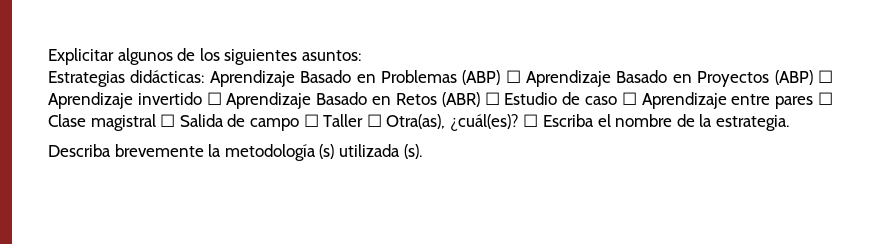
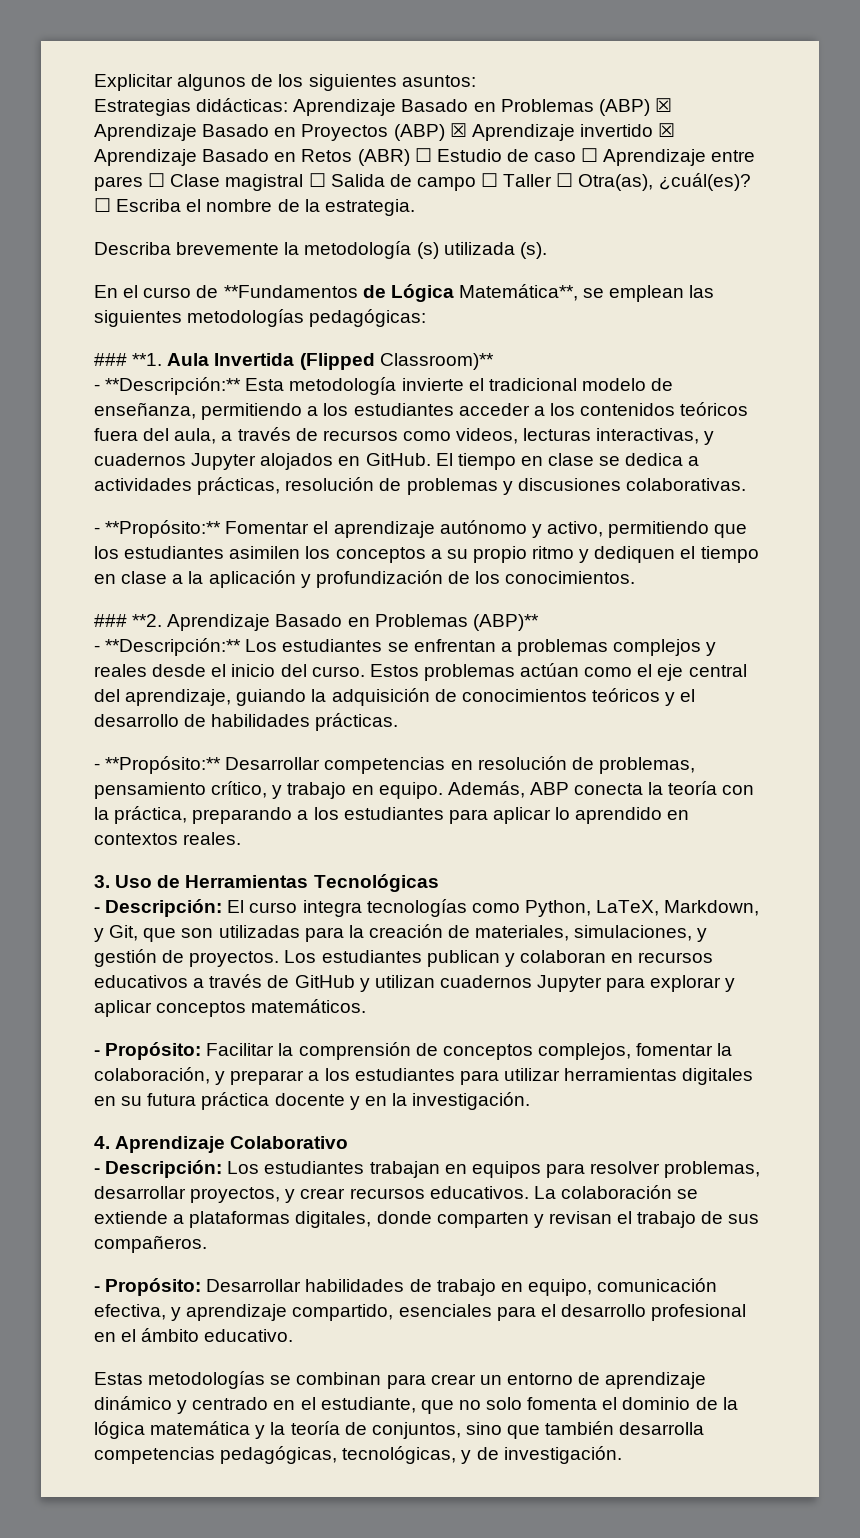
[505,70,521,83] ☐ -> [654,98,672,112] ☒
[817,70,833,83] ☐ -> [449,123,467,137] ☒
[206,92,222,105] ☐ -> [658,123,676,137] ☒
(422, 151) none -> [94,284,715,302] [94,309,427,327] [94,353,494,370] [94,377,674,395] [94,402,749,420] [94,427,715,445] [94,453,700,470] [94,477,746,495] [94,520,748,538] [94,546,759,563] [94,570,636,588] [94,614,539,631] [94,638,717,656] [94,663,747,681] [94,688,696,706] [94,713,399,731] [94,756,695,774] [94,781,755,799] [94,806,690,824] [94,832,242,845] [94,874,439,892] [94,899,760,917] [94,924,708,942] [94,949,714,967] [94,974,736,992] [94,999,367,1017] [94,1042,733,1060] [94,1067,754,1085] [94,1092,531,1110] [94,1136,349,1153] [94,1160,761,1178] [94,1185,699,1203] [94,1211,760,1228] [94,1235,207,1253] [94,1278,718,1296] [94,1304,747,1321] [94,1328,294,1342] [94,1371,707,1389] [94,1396,738,1414] [94,1421,705,1439] [94,1446,622,1464] // En el curso de **Fundamentos de Lógica Matemática**, se emplean las siguientes metodologías pedagógicas: // ### **1. Aula Invertida (Flipped Classroom)** // - **Descripción:** Esta metodología invierte el tradicional modelo de enseñanza, permitiendo a los estudiantes acceder a los contenidos teóricos fuera del aula, a través de recursos como videos, lecturas interactivas, y cuadernos Jupyter alojados en GitHub. El tiempo en clase se dedica a actividades prácticas, resolución de problemas y discusiones colaborativas. // - **Propósito:** Fomentar el aprendizaje autónomo y activo, permitiendo que los estudiantes asimilen los conceptos a su propio ritmo y dediquen el tiempo en clase a la aplicación y profundización de los conocimientos. // ### **2. Aprendizaje Basado en Problemas (ABP)** // - **Descripción:** Los estudiantes se enfrentan a problemas complejos y reales desde el inicio del curso. Estos problemas actúan como el eje central del aprendizaje, guiando la adquisición de conocimientos teóricos y el desarrollo de habilidades prácticas. // - **Propósito:** Desarrollar competencias en resolución de problemas, pensamiento crítico, y trabajo en equipo. Además, ABP conecta la teoría con la práctica, preparando a los estudiantes para aplicar lo aprendido en contextos reales. // 3. Uso de Herramientas Tecnológicas // - Descripción: El curso integra tecnologías como Python, LaTeX, Markdown, y Git, que son utilizadas para la creación de materiales, simulaciones, y gestión de proyectos. Los estudiantes publican y colaboran en recursos educativos a través de GitHub y utilizan cuadernos Jupyter para explorar y aplicar conceptos matemáticos. // - Propósito: Facilitar la comprensión de conceptos complejos, fomentar la colaboración, y preparar a los estudiantes para utilizar herramientas digitales en su futura práctica docente y en la investigación. // 4. Aprendizaje Colaborativo // - Descripción: Los estudiantes trabajan en equipos para resolver problemas, desarrollar proyectos, y crear recursos educativos. La colaboración se extiende a plataformas digitales, donde comparten y revisan el trabajo de sus compañeros. // - Propósito: Desarrollar habilidades de trabajo en equipo, comunicación efectiva, y aprendizaje compartido, esenciales para el desarrollo profesional en el ámbito educativo. // Estas metodologías se combinan para crear un entorno de aprendizaje dinámico y centrado en el estudiante, que no solo fomenta el dominio de la lógica matemática y la teoría de conjuntos, sino que también desarrolla competencias pedagógicas, tecnológicas, y de investigación.

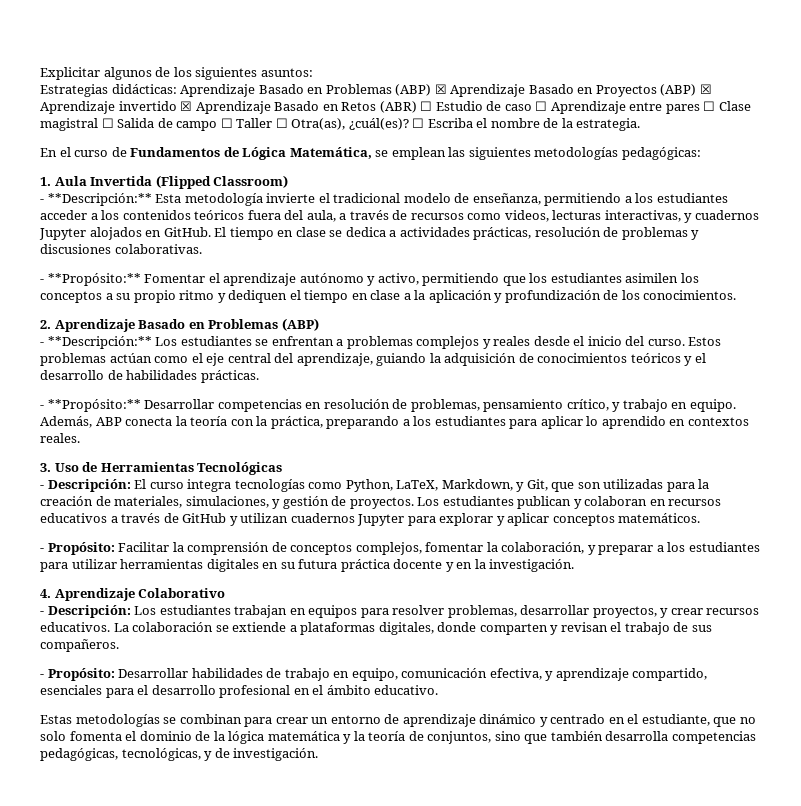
[94,241,547,259] // Describa brevemente la metodología (s) utilizada (s). -> (641, 124) none
[223,285,358,298] **Fundamentos -> [130,147,221,157] Fundamentos
[458,284,578,301] Matemática**, -> [289,147,372,159] Matemática,
[94,353,163,366] ### **1. -> [40,177,51,186] 1.
[379,353,494,370] Classroom)** -> [213,175,289,188] Classroom)
[94,614,539,631] ### **2. Aprendizaje Basado en Problemas (ABP)** -> [40,318,319,332] 2. Aprendizaje Basado en Problemas (ABP)

